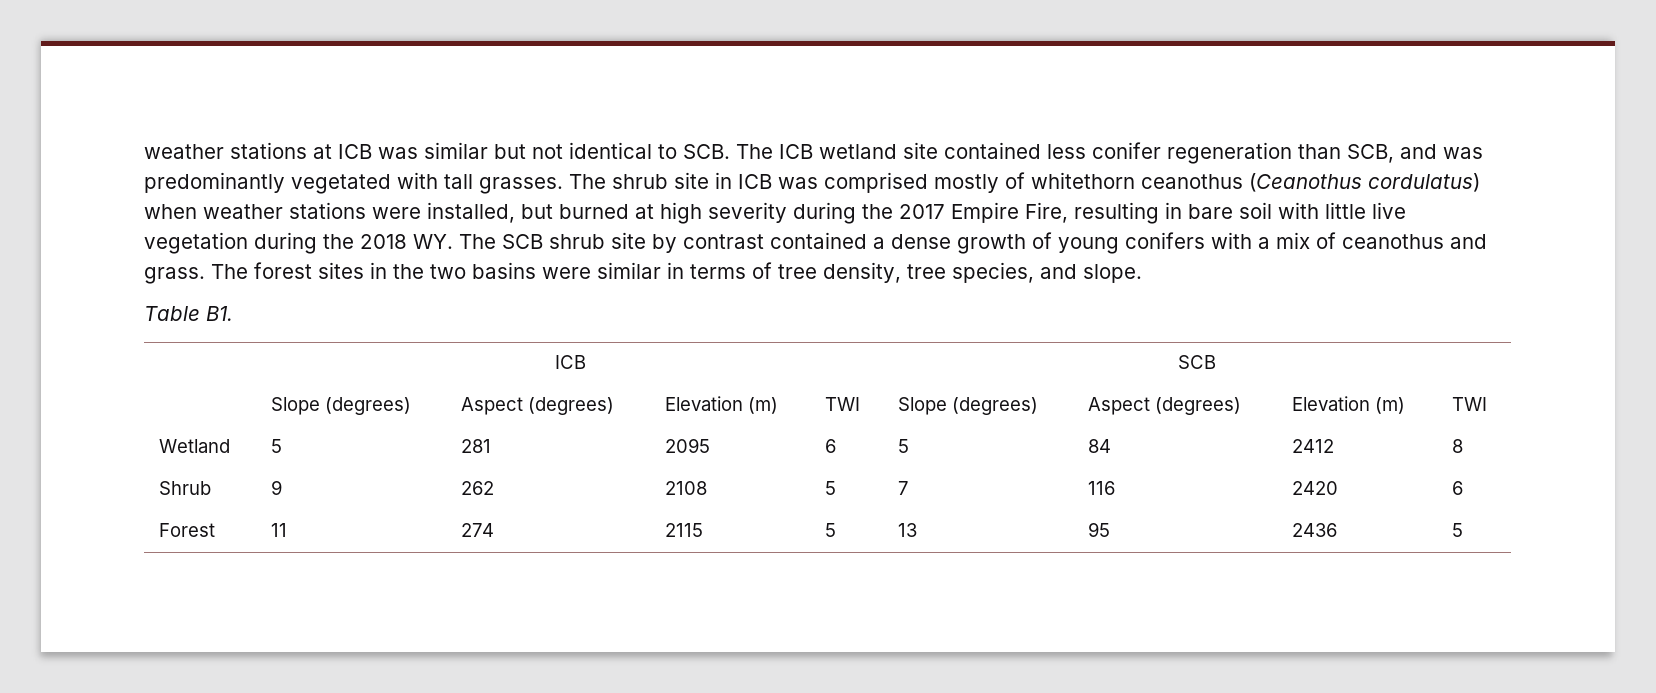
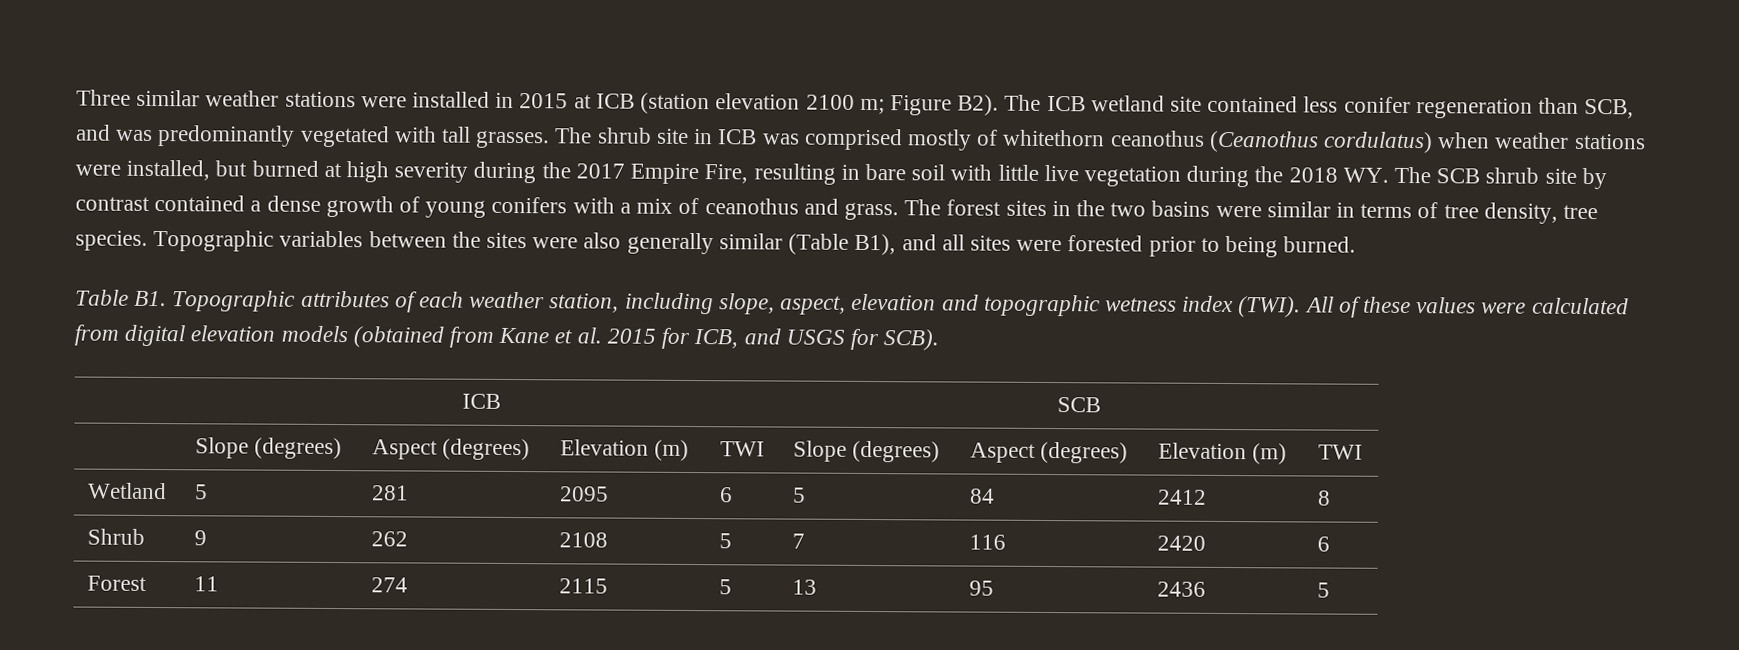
[144,142,730,159] weather stations at ICB was similar but not identical to SCB. -> [76,89,1000,116] Three similar weather stations were installed in 2015 at ICB (station elevation 2100 m; Figure B2).
[952,262,1142,283] [144,306,233,321] species, and slope. // Table B1. -> [75,229,1357,258] [75,289,1629,318] [74,324,940,351] species. Topographic variables between the sites were also generally similar (Table B1), and all sites were forested prior to being burned. // Table B1. Topographic attributes of each weather station, including slope, aspect, elevation and topographic wetness index (TWI). All of these values were calculated from digital elevation models (obtained from Kane et al. 2015 for ICB, and USGS for SCB).

